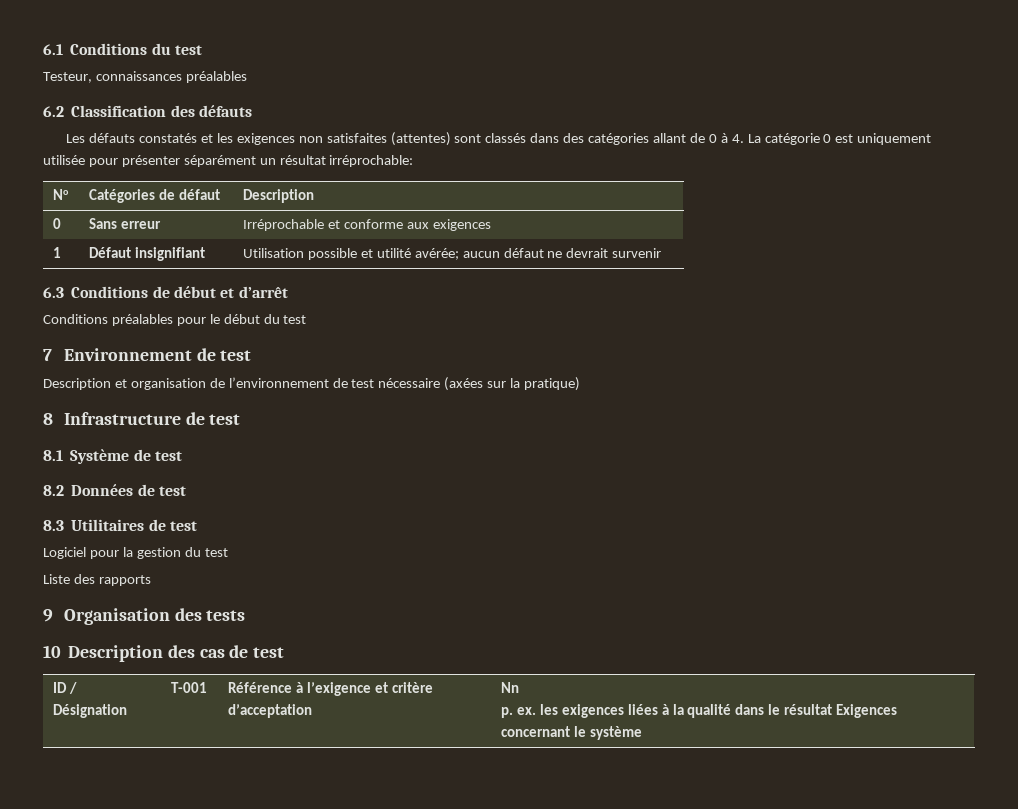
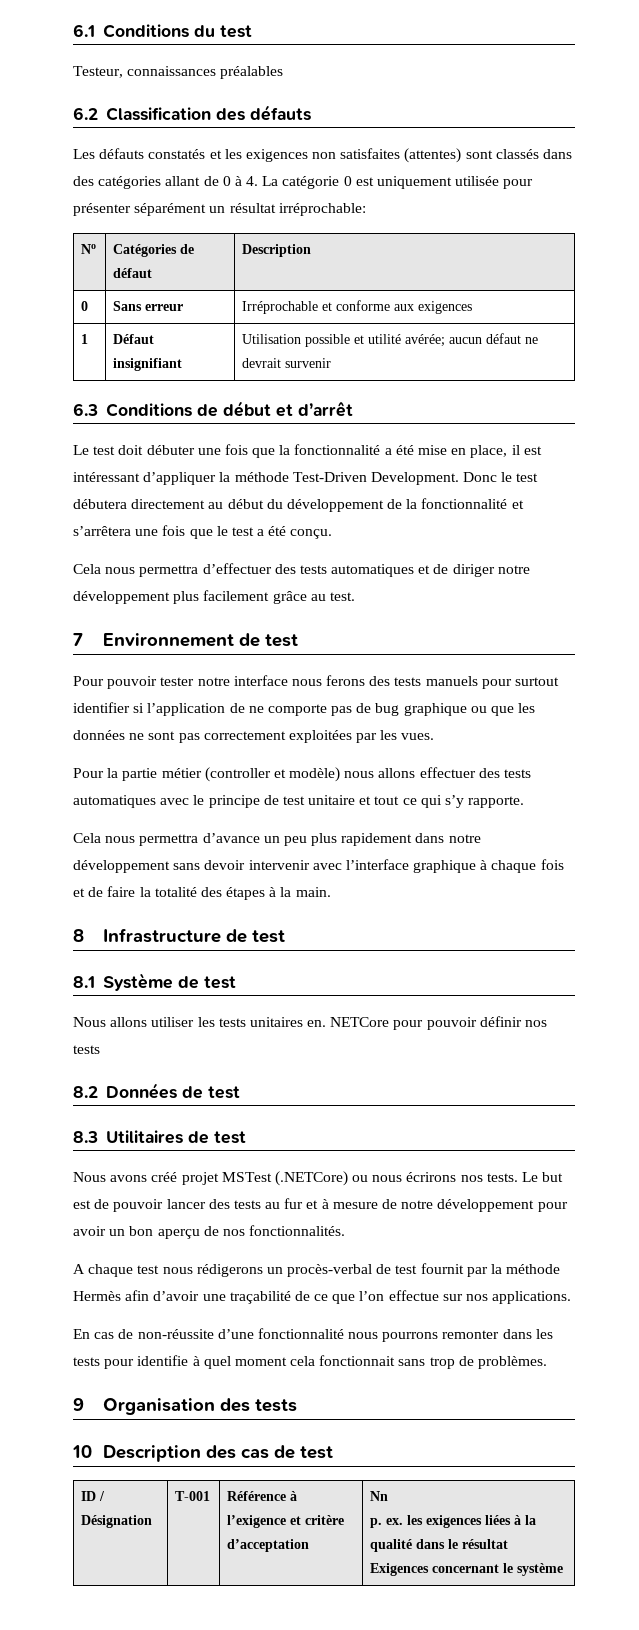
[43,314,307,326] [43,348,252,361] [43,377,581,391] Conditions préalables pour le début du test // 7 Environnement de test // Description et organisation de l’environnement de test nécessaire (axées sur la pratique) -> [73,444,542,458] [73,472,539,485] [73,498,524,512] [73,525,333,539] [73,563,530,577] [73,590,355,604] [73,633,299,647] [73,675,560,689] [73,702,536,716] [73,730,435,743] [73,767,532,782] [73,795,525,808] [73,833,481,846] [73,859,564,873] [73,886,331,900] Le test doit débuter une fois que la fonctionnalité a été mise en place, il est intéressant d’appliquer la méthode Test-Driven Development. Donc le test débutera directement au début du développement de la fonctionnalité et s’arrêtera une fois que le test a été conçu. // Cela nous permettra d’effectuer des tests automatiques et de diriger notre développement plus facilement grâce au test. // 7 Environnement de test // Pour pouvoir tester notre interface nous ferons des tests manuels pour surtout identifier si l’application de ne comporte pas de bug graphique ou que les données ne sont pas correctement exploitées par les vues. // Pour la partie métier (controller et modèle) nous allons effectuer des tests automatiques avec le principe de test unitaire et tout ce qui s’y rapporte. // Cela nous permettra d’avance un peu plus rapidement dans notre développement sans devoir intervenir avec l’interface graphique à chaque fois et de faire la totalité des étapes à la main.
(182, 456) none -> [73,1016,548,1030] [73,1045,100,1054] // Nous allons utiliser les tests unitaires en. NETCore pour pouvoir définir nos tests
[43,547,228,559] [43,574,151,586] Logiciel pour la gestion du test // Liste des rapports -> [73,1171,564,1186] [73,1198,568,1212] [73,1225,346,1239] [73,1263,561,1277] [73,1290,572,1304] [73,1328,553,1342] [73,1355,548,1369] Nous avons créé projet MSTest (.NETCore) ou nous écrirons nos tests. Le but est de pouvoir lancer des tests au fur et à mesure de notre développement pour avoir un bon aperçu de nos fonctionnalités. // A chaque test nous rédigerons un procès-verbal de test fournit par la méthode Hermès afin d’avoir une traçabilité de ce que l’on effectue sur nos applications. // En cas de non-réussite d’une fonctionnalité nous pourrons remonter dans les tests pour identifie à quel moment cela fonctionnait sans trop de problèmes.

